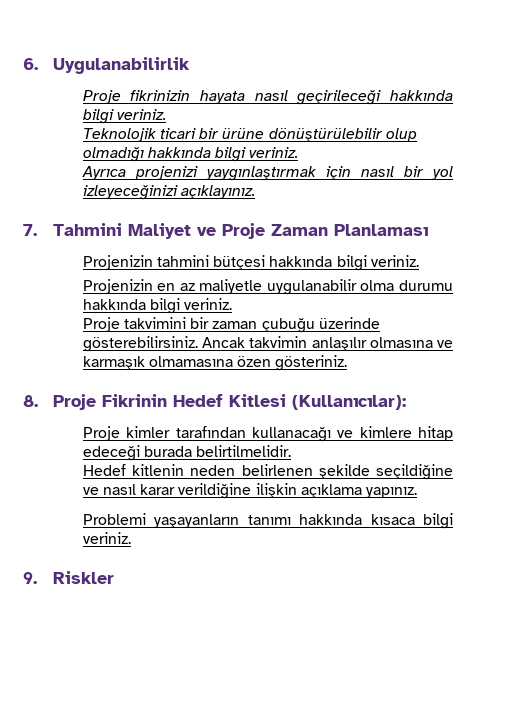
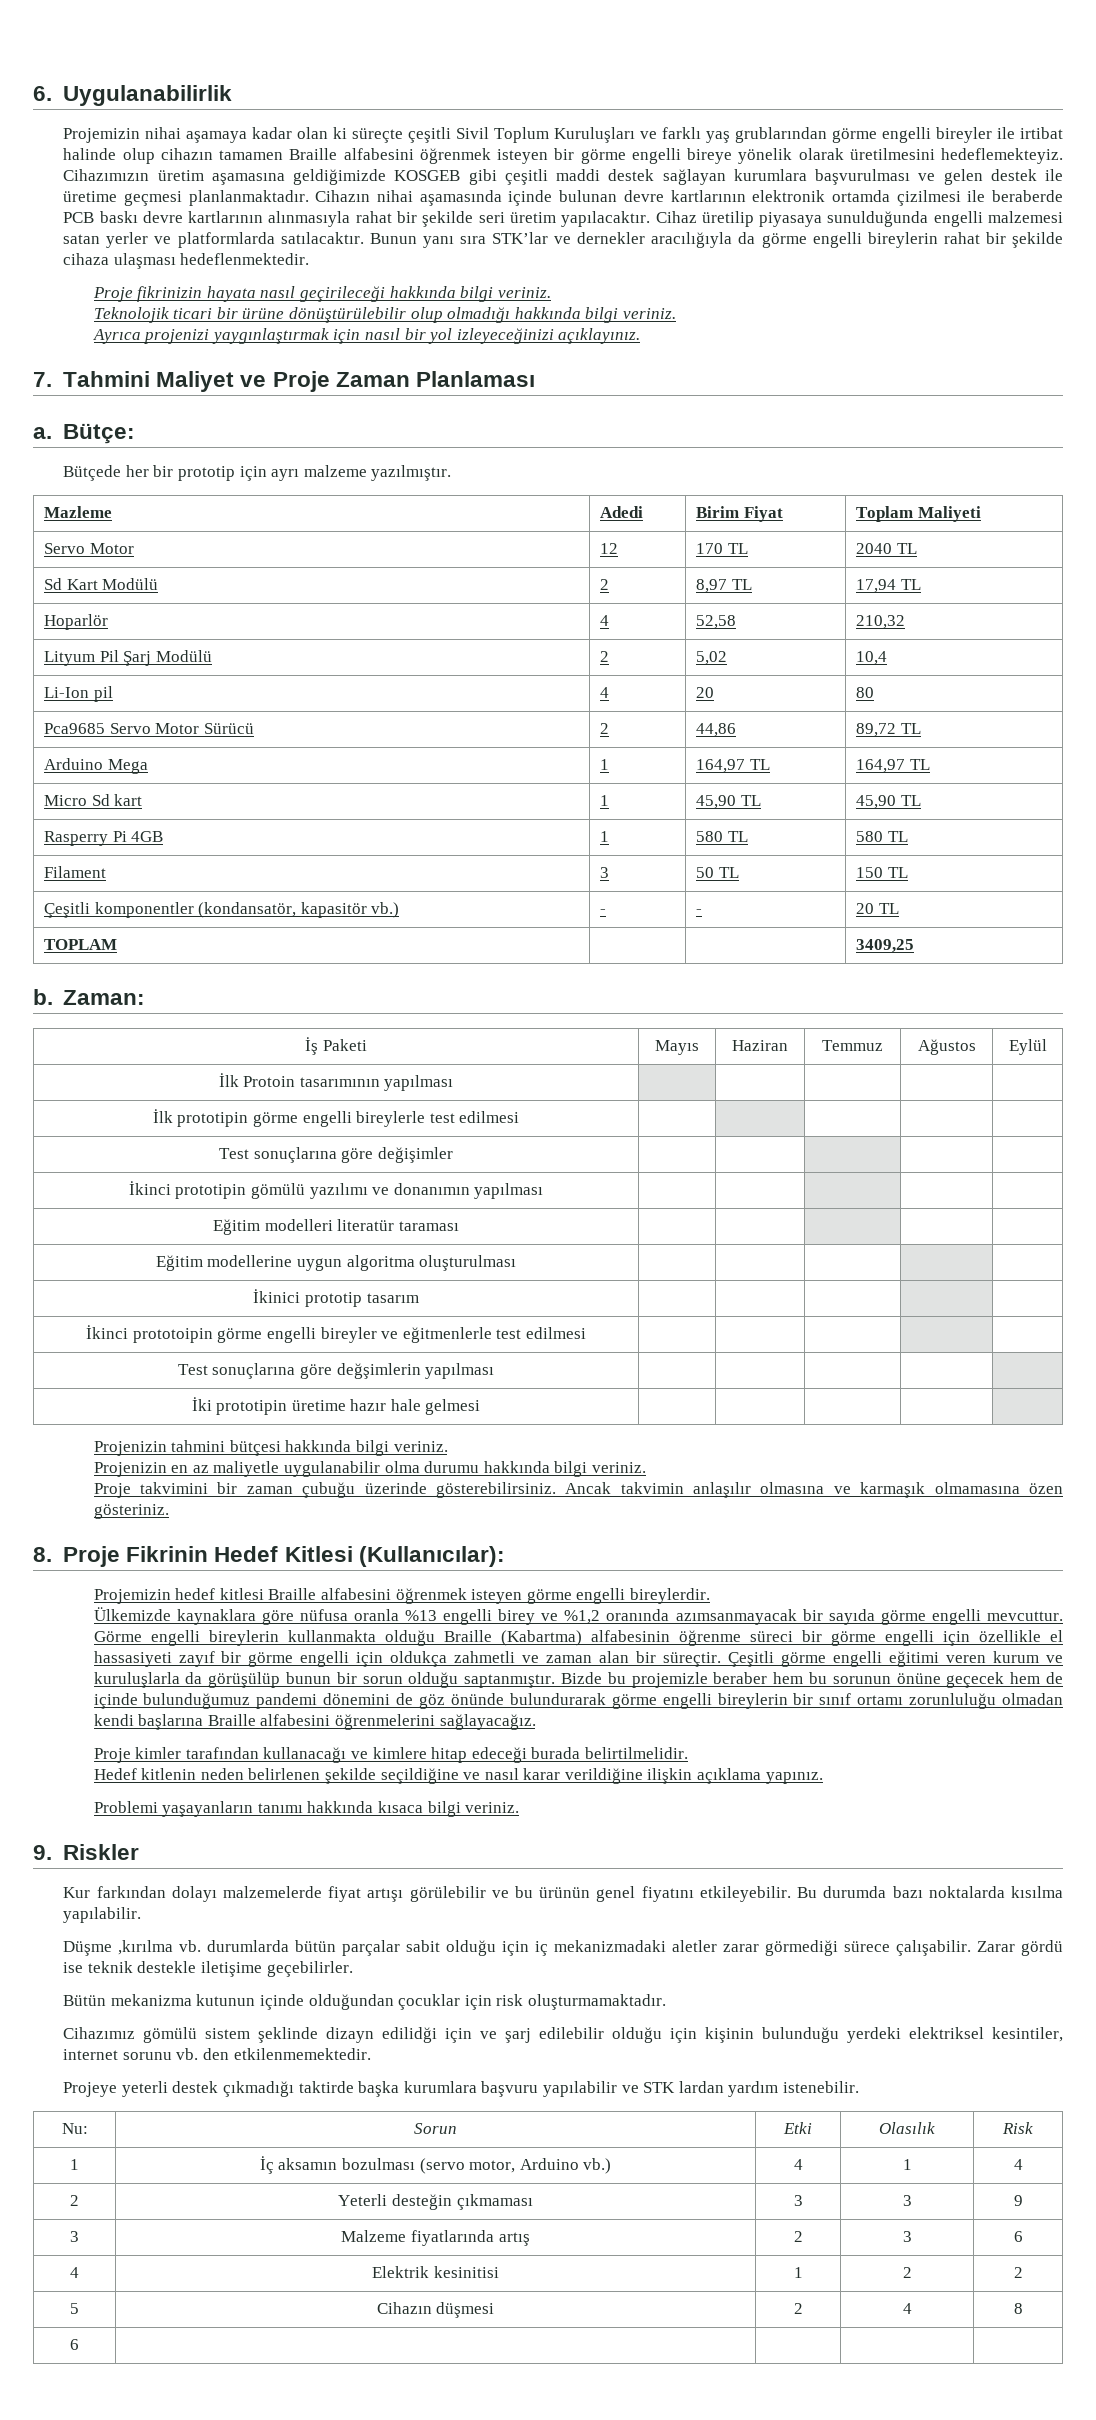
(190, 65) none -> [63,127,1063,143] [63,148,1063,164] [63,169,1063,185] [63,190,1063,206] [63,211,1063,227] [63,232,1064,248] [63,253,310,269] // Projemizin nihai aşamaya kadar olan ki süreçte çeşitli Sivil Toplum Kuruluşları ve farklı yaş grublarından görme engelli bireyler ile irtibat halinde olup cihazın tamamen Braille alfabesini öğrenmek isteyen bir görme engelli bireye yönelik olarak üretilmesini hedeflemekteyiz. Cihazımızın üretim aşamasına geldiğimizde KOSGEB gibi çeşitli maddi destek sağlayan kurumlara başvurulması ve gelen destek ile üretime geçmesi planlanmaktadır. Cihazın nihai aşamasında içinde bulunan devre kartlarının elektronik ortamda çizilmesi ile beraberde PCB baskı devre kartlarının alınmasıyla rahat bir şekilde seri üretim yapılacaktır. Cihaz üretilip piyasaya sunulduğunda engelli malzemesi satan yerler ve platformlarda satılacaktır. Bunun yanı sıra STK’lar ve dernekler aracılığıyla da görme engelli bireylerin rahat bir şekilde cihaza ulaşması hedeflenmektedir.
(428, 230) none -> [33,423,136,444] [63,465,452,481] [44,506,113,518] [600,506,644,518] [696,506,783,522] [856,506,981,522] [44,543,134,554] [600,543,619,554] [696,543,748,554] [856,543,917,554] [44,578,159,590] [600,579,610,590] [696,579,752,593] [856,579,921,593] [44,614,109,630] [600,615,610,626] [696,615,737,629] [856,615,906,629] [44,650,212,666] [600,651,610,662] [696,651,728,665] [856,651,888,665] [44,686,113,702] [600,687,610,698] [696,687,715,698] [856,687,875,698] [44,723,254,734] [600,723,610,734] [696,723,737,737] [856,723,921,737] [44,758,148,774] [600,759,610,770] [696,759,770,773] [856,759,930,773] [44,794,143,806] [600,795,610,806] [696,795,761,809] [856,795,921,809] [44,831,164,846] [600,831,610,842] [696,831,748,842] [856,831,908,842] [44,866,107,878] [600,867,610,878] [696,867,739,878] [856,867,908,878] [44,902,400,918] [600,909,607,914] [696,909,703,914] [856,903,899,914] [44,939,118,950] [856,939,915,953] [33,989,146,1005] [305,1037,367,1055] [655,1040,699,1055] [732,1040,788,1051] [822,1040,883,1051] [917,1039,976,1055] [1008,1039,1047,1055] [218,1073,454,1091] [152,1109,520,1127] [219,1147,453,1163] [128,1181,544,1199] [213,1219,459,1235] [155,1255,517,1271] [253,1289,419,1307] [86,1325,586,1343] [177,1363,495,1379] [191,1397,481,1415] // a. Bütçe: // Bütçede her bir prototip için ayrı malzeme yazılmıştır. // Mazleme | Adedi | Birim Fiyat | Toplam Maliyeti // Servo Motor | 12 | 170 TL | 2040 TL // Sd Kart Modülü | 2 | 8,97 TL | 17,94 TL // Hoparlör | 4 | 52,58 | 210,32 // Lityum Pil Şarj Modülü | 2 | 5,02 | 10,4 // Li-Ion pil | 4 | 20 | 80 // Pca9685 Servo Motor Sürücü | 2 | 44,86 | 89,72 TL // Arduino Mega | 1 | 164,97 TL | 164,97 TL // Micro Sd kart | 1 | 45,90 TL | 45,90 TL // Rasperry Pi 4GB | 1 | 580 TL | 580 TL // Filament | 3 | 50 TL | 150 TL // Çeşitli komponentler (kondansatör, kapasitör vb.) | - | - | 20 TL // TOPLAM | | | 3409,25 // b. Zaman: // İş Paketi | Mayıs | Haziran | Temmuz | Ağustos | Eylül // İlk Protoin tasarımının yapılması | | | | | // İlk prototipin görme engelli bireylerle test edilmesi | | | | | // Test sonuçlarına göre değişimler | | | | | // İkinci prototipin gömülü yazılımı ve donanımın yapılması | | | | | // Eğitim modelleri literatür taraması | | | | | // Eğitim modellerine uygun algoritma oluşturulması | | | | | // İkinici prototip tasarım | | | | | // İkinci prototoipin görme engelli bireyler ve eğitmenlerle test edilmesi | | | | | // Test sonuçlarına göre değşimlerin yapılması | | | | | // İki prototipin üretime hazır hale gelmesi | | | | |
(406, 402) none -> [93,1588,710,1604] [93,1607,1063,1625] [93,1630,1063,1646] [93,1651,1063,1667] [93,1672,1063,1688] [93,1693,1063,1709] [93,1714,536,1730] // Projemizin hedef kitlesi Braille alfabesini öğrenmek isteyen görme engelli bireylerdir. // Ülkemizde kaynaklara göre nüfusa oranla %13 engelli birey ve %1,2 oranında azımsanmayacak bir sayıda görme engelli mevcuttur. Görme engelli bireylerin kullanmakta olduğu Braille (Kabartma) alfabesinin öğrenme süreci bir görme engelli için özellikle el hassasiyeti zayıf bir görme engelli için oldukça zahmetli ve zaman alan bir süreçtir. Çeşitli görme engelli eğitimi veren kurum ve kuruluşlarla da görüşülüp bunun bir sorun olduğu saptanmıştır. Bizde bu projemizle beraber hem bu sorunun önüne geçecek hem de içinde bulunduğumuz pandemi dönemini de göz önünde bulundurarak görme engelli bireylerin bir sınıf ortamı zorunluluğu olmadan kendi başlarına Braille alfabesini öğrenmelerini sağlayacağız.
(114, 577) none -> [63,1886,1063,1902] [63,1907,142,1923] [63,1940,1064,1956] [63,1961,353,1977] [63,1994,666,2010] [63,2027,1063,2043] [63,2048,371,2060] [63,2081,859,2097] [61,2123,88,2134] [414,2123,457,2134] [783,2122,812,2134] [879,2122,935,2134] [1002,2122,1033,2134] [70,2159,79,2170] [259,2156,612,2174] [793,2159,803,2170] [902,2159,912,2170] [1013,2159,1023,2170] [70,2195,79,2206] [338,2194,533,2210] [793,2195,803,2206] [902,2195,912,2206] [1013,2195,1023,2206] [70,2231,79,2242] [341,2230,530,2246] [793,2231,803,2242] [902,2231,912,2242] [1013,2231,1023,2242] [70,2267,79,2278] [372,2266,499,2278] [793,2267,803,2278] [902,2267,912,2278] [1013,2267,1023,2278] [70,2303,79,2314] [376,2302,495,2318] [793,2303,803,2314] [902,2303,912,2314] [1013,2303,1023,2314] [70,2339,79,2350] // Kur farkından dolayı malzemelerde fiyat artışı görülebilir ve bu ürünün genel fiyatını etkileyebilir. Bu durumda bazı noktalarda kısılma yapılabilir. // Düşme ,kırılma vb. durumlarda bütün parçalar sabit olduğu için iç mekanizmadaki aletler zarar görmediği sürece çalışabilir. Zarar gördü ise teknik destekle iletişime geçebilirler. // Bütün mekanizma kutunun içinde olduğundan çocuklar için risk oluşturmamaktadır. // Cihazımız gömülü sistem şeklinde dizayn edilidği için ve şarj edilebilir olduğu için kişinin bulunduğu yerdeki elektriksel kesintiler, internet sorunu vb. den etkilenmemektedir. // Projeye yeterli destek çıkmadığı taktirde başka kurumlara başvuru yapılabilir ve STK lardan yardım istenebilir. // Nu: | Sorun | Etki | Olasılık | Risk // 1 | İç aksamın bozulması (servo motor, Arduino vb.) | 4 | 1 | 4 // 2 | Yeterli desteğin çıkmaması | 3 | 3 | 9 // 3 | Malzeme fiyatlarında artış | 2 | 3 | 6 // 4 | Elektrik kesinitisi | 1 | 2 | 2 // 5 | Cihazın düşmesi | 2 | 4 | 8 // 6 | | | |

